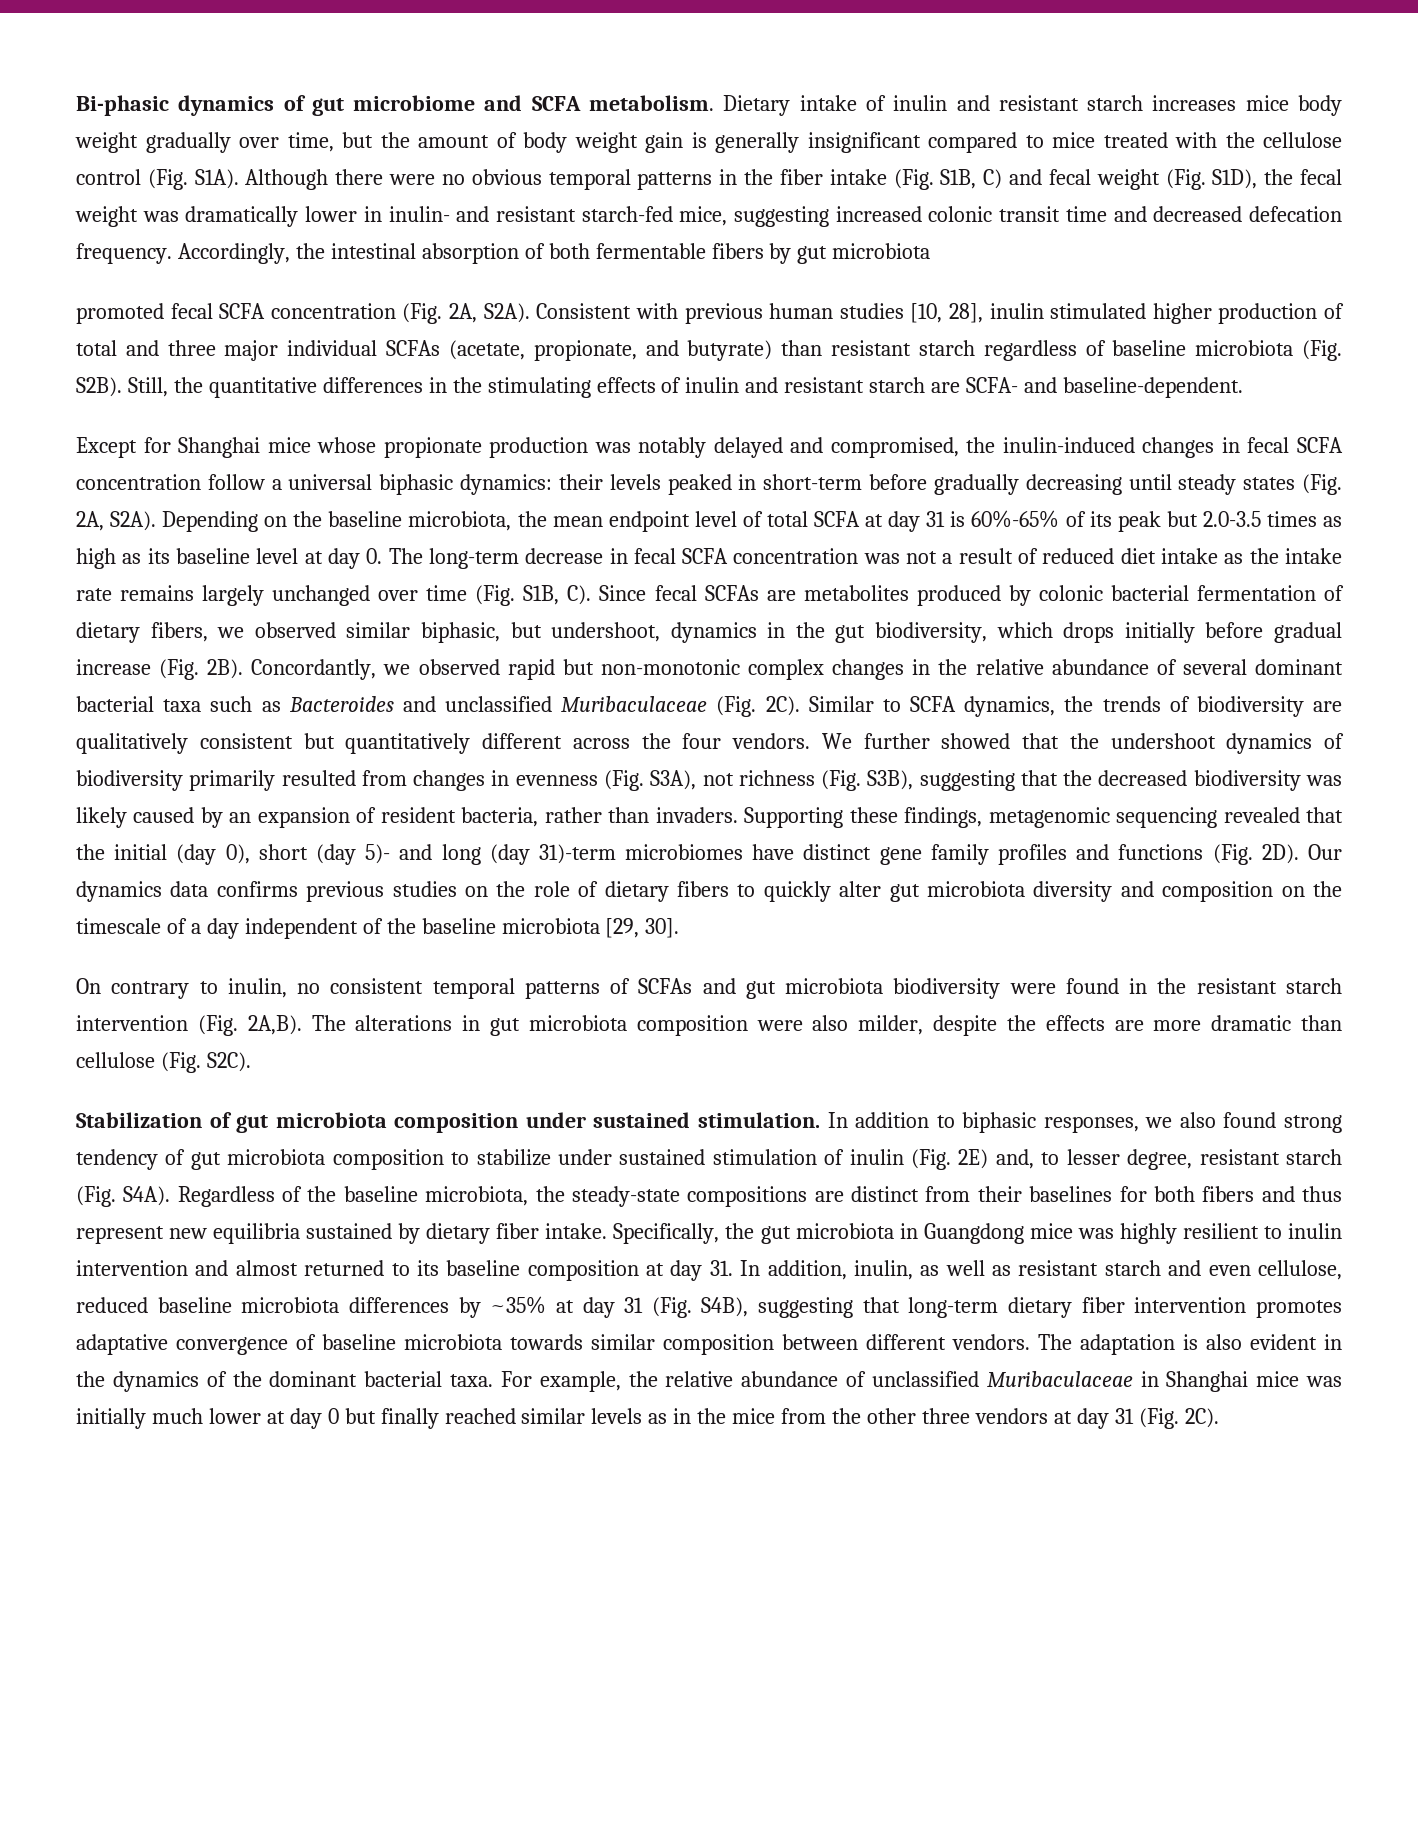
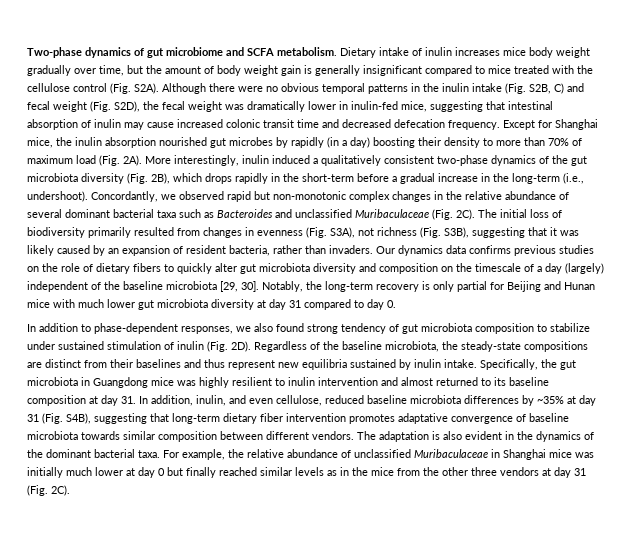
[76,95,169,116] Bi-phasic -> [27,47,82,58] Two-phase
[956,95,1144,111] and resistant starch -> (452, 51) none
[194,169,239,189] S1A). -> [134,83,159,94] S2A).
[779,169,823,185] fiber -> [442,83,469,92] inulin
[940,169,977,189] S1B, -> [529,84,551,94] S2B,
[1212,169,1258,189] S1D), -> [114,101,140,112] S2D),
[388,206,830,227] inulin- and resistant starch-fed mice, suggesting -> [351,101,553,112] [27,119,174,130] inulin-fed mice, suggesting that intestinal absorption of inulin may cause
[177,243,931,264] [76,303,1344,324] [76,340,1343,361] [76,377,1243,398] [76,437,1343,458] [76,474,1342,495] [76,510,1342,532] [76,548,1343,569] [76,585,1345,606] [76,622,1342,643] [76,659,244,680] Accordingly, the intestinal absorption of both fermentable fibers by gut microbiota // promoted fecal SCFA concentration (Fig. 2A, S2A). Consistent with previous human studies [10, 28], inulin stimulated higher production of total and three major individual SCFAs (acetate, propionate, and butyrate) than resistant starch regardless of baseline microbiota (Fig. S2B). Still, the quantitative differences in the stimulating effects of inulin and resistant starch are SCFA- and baseline-dependent. // Except for Shanghai mice whose propionate production was notably delayed and compromised, the inulin-induced changes in fecal SCFA concentration follow a universal biphasic dynamics: their levels peaked in short-term before gradually decreasing until steady states (Fig. 2A, S2A). Depending on the baseline microbiota, the mean endpoint level of total SCFA at day 31 is 60%-65% of its peak but 2.0-3.5 times as high as its baseline level at day 0. The long-term decrease in fecal SCFA concentration was not a result of reduced diet intake as the intake rate remains largely unchanged over time (Fig. S1B, C). Since fecal SCFAs are metabolites produced by colonic bacterial fermentation of dietary fibers, we observed similar biphasic, but undershoot, dynamics in the gut biodiversity, which drops initially before gradual increase (Fig. 2B). -> [503,119,598,130] [27,137,582,148] [27,155,587,166] [27,173,584,184] [27,191,88,202] Except for Shanghai mice, the inulin absorption nourished gut microbes by rapidly (in a day) boosting their density to more than 70% of maximum load (Fig. 2A). More interestingly, inulin induced a qualitatively consistent two-phase dynamics of the gut microbiota diversity (Fig. 2B), which drops rapidly in the short-term before a gradual increase in the long-term (i.e., undershoot).
[808,696,1342,717] [76,733,1313,754] Similar to SCFA dynamics, the trends of biodiversity are qualitatively consistent but quantitatively different across the four vendors. We further showed that the undershoot dynamics -> [478,209,549,218] The initial loss
[1063,770,1301,791] the decreased biodiversity -> [550,227,557,236] it
[744,807,1344,828] [76,844,1299,865] Supporting these findings, metagenomic sequencing revealed that the initial (day 0), short (day 5)- and long (day 31)-term microbiomes have distinct gene family profiles and functions (Fig. 2D). -> (373, 249) none
(239, 928) none -> [565,263,604,274] (largely)
[76,978,1343,999] [76,1015,1342,1036] [76,1052,251,1073] [76,1112,820,1133] // On contrary to inulin, no consistent temporal patterns of SCFAs and gut microbiota biodiversity were found in the resistant starch intervention (Fig. 2A,B). The alterations in gut microbiota composition were also milder, despite the effects are more dramatic than cellulose (Fig. S2C). // Stabilization of gut microbiota composition under sustained stimulation. -> [262,281,595,292] [27,299,396,310] Notably, the long-term recovery is only partial for Beijing and Hunan mice with much lower gut microbiota diversity at day 31 compared to day 0. //
[962,1112,1037,1133] biphasic -> [94,323,178,334] phase-dependent
[958,1149,1343,1170] [76,1186,171,1207] 2E) and, to lesser degree, resistant starch (Fig. S4A). -> [231,341,251,352] 2D).
[1119,1186,1255,1202] for both fibers -> (181, 363) none
[426,1223,540,1244] dietary fiber -> [414,359,441,368] inulin
[920,1260,1161,1276] as well as resistant starch -> (226, 400) none

